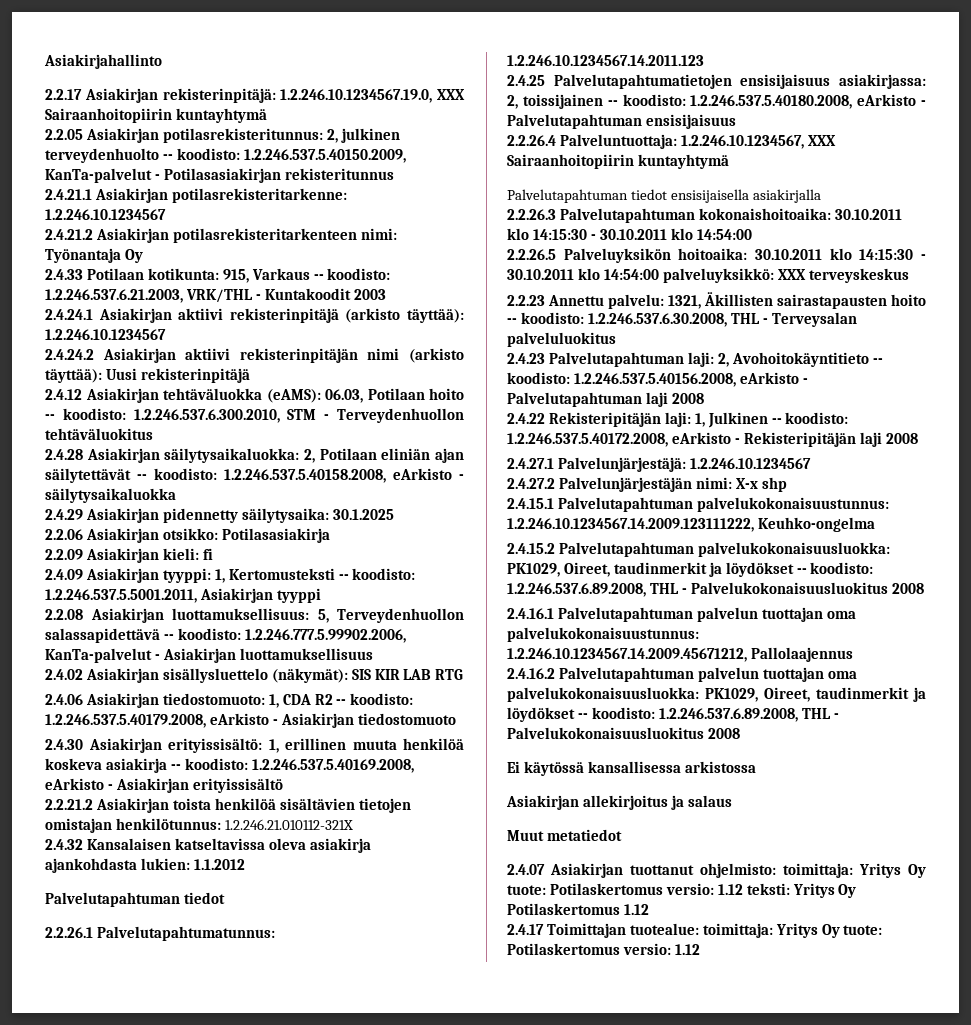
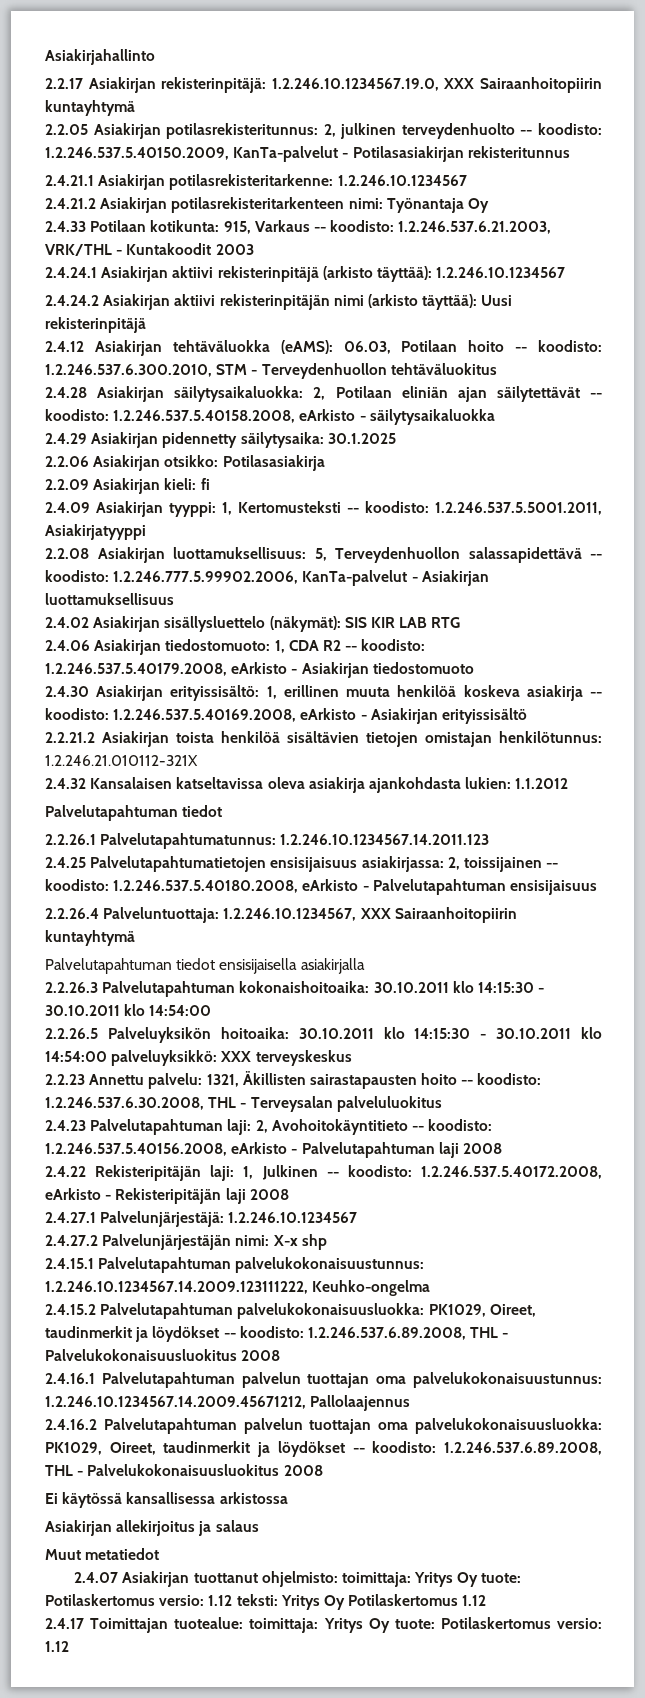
[199,588,321,603] Asiakirjan tyyppi -> [45,524,146,540] Asiakirjatyyppi

